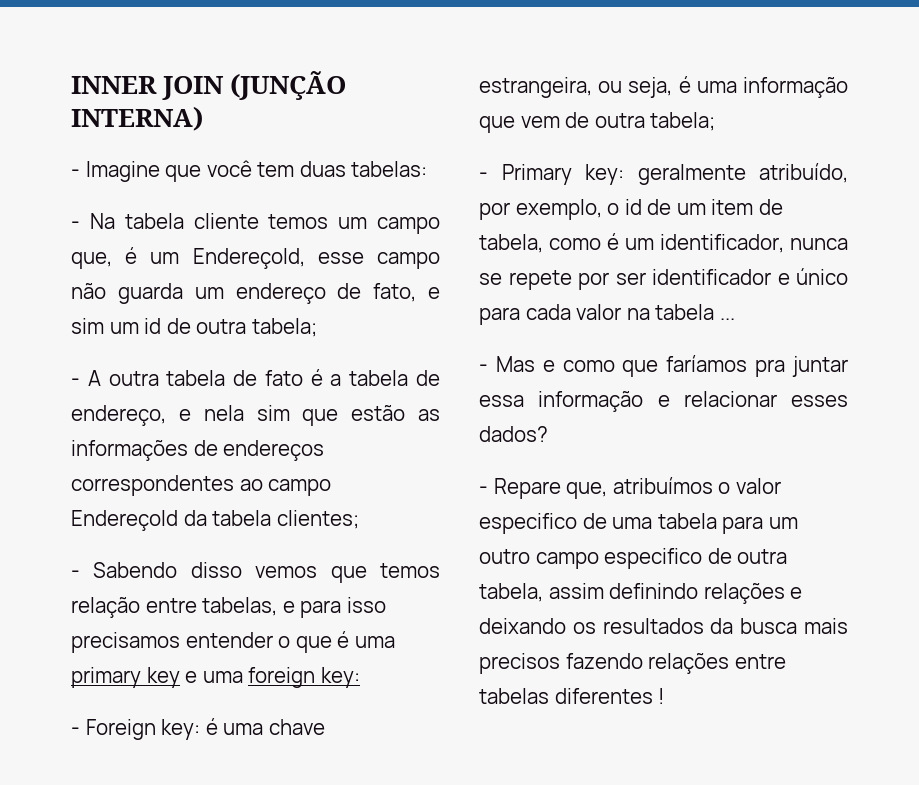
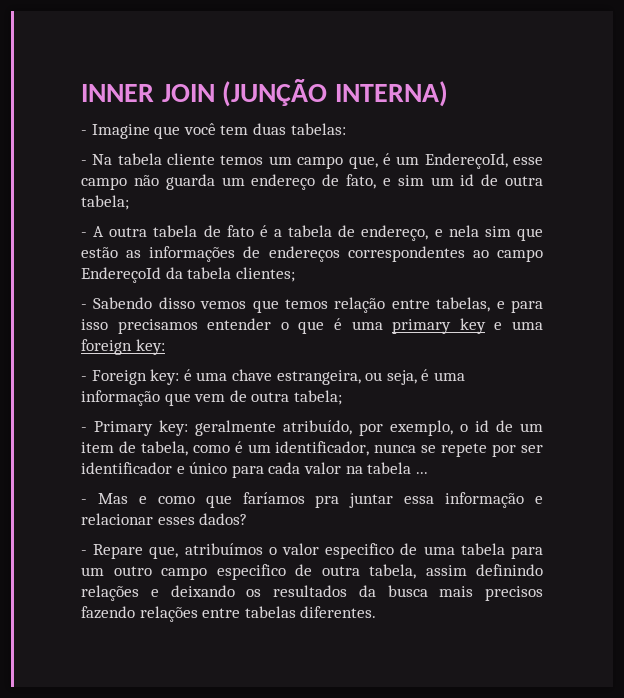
[554,688,665,704] diferentes ! -> [300,606,377,618] diferentes.

